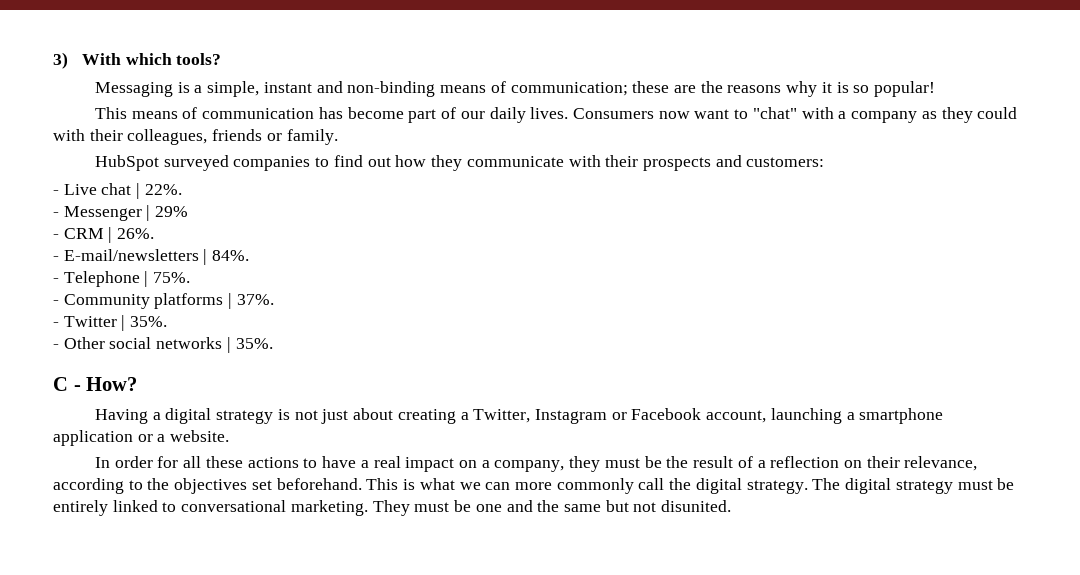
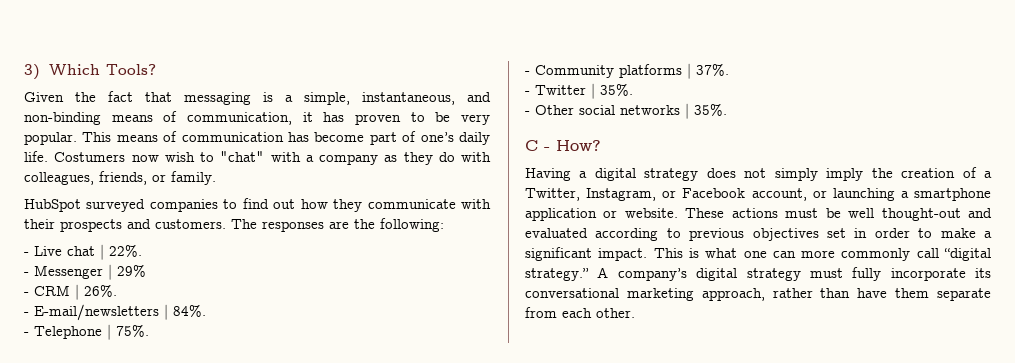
[81,53,222,65] [95,82,174,97] With which tools? // Messaging -> [49,64,157,76] [24,91,251,105] Which Tools? // Given the fact that messaging
[263,82,312,93] instant -> [362,92,455,105] instantaneous,
[510,81,936,97] communication; these are the reasons why it is so popular! // -> [187,112,491,125] [24,132,77,145] communication, it has proven to be very popular.
[460,107,730,123] our daily lives. Consumers now want -> [420,132,490,145] [24,151,195,162] one’s daily life. Costumers now wish
[977,107,1018,119] [53,129,263,145] could with their colleagues, friends -> [438,152,491,162] [24,171,147,185] do with colleagues, friends,
[746,157,825,167] customers: -> [155,218,444,232] customers. The responses are the following:
[277,408,456,424] is not just about creating -> [706,167,977,181] does not simply imply the creation of
[534,409,607,424] Instagram -> [586,188,657,201] Instagram,
(767, 416) none -> [812,190,827,198] or
[157,434,166,442] a -> (618, 214) none
[95,456,978,472] // In order for all these actions to have a real impact on a company, they must be the result of a reflection on their relevance, -> [685,208,992,221] [525,228,588,238] These actions must be well thought-out and evaluated
[147,478,170,490] the -> [689,228,745,241] previous
[276,478,362,490] beforehand. -> [854,228,992,238] [525,247,648,261] in order to make a significant impact.
[459,482,481,490] we -> [743,251,767,258] one
[669,478,1015,494] [53,500,732,516] the digital strategy. The digital strategy must be entirely linked to conversational marketing. They must be one and the same but not disunited. -> [944,248,992,261] [525,267,991,281] [525,288,991,301] [525,307,635,318] “digital strategy.” A company’s digital strategy must fully incorporate its conversational marketing approach, rather than have them separate from each other.

